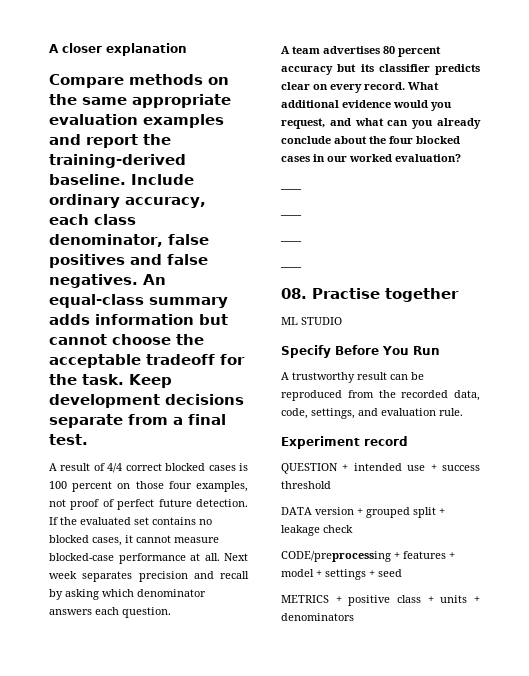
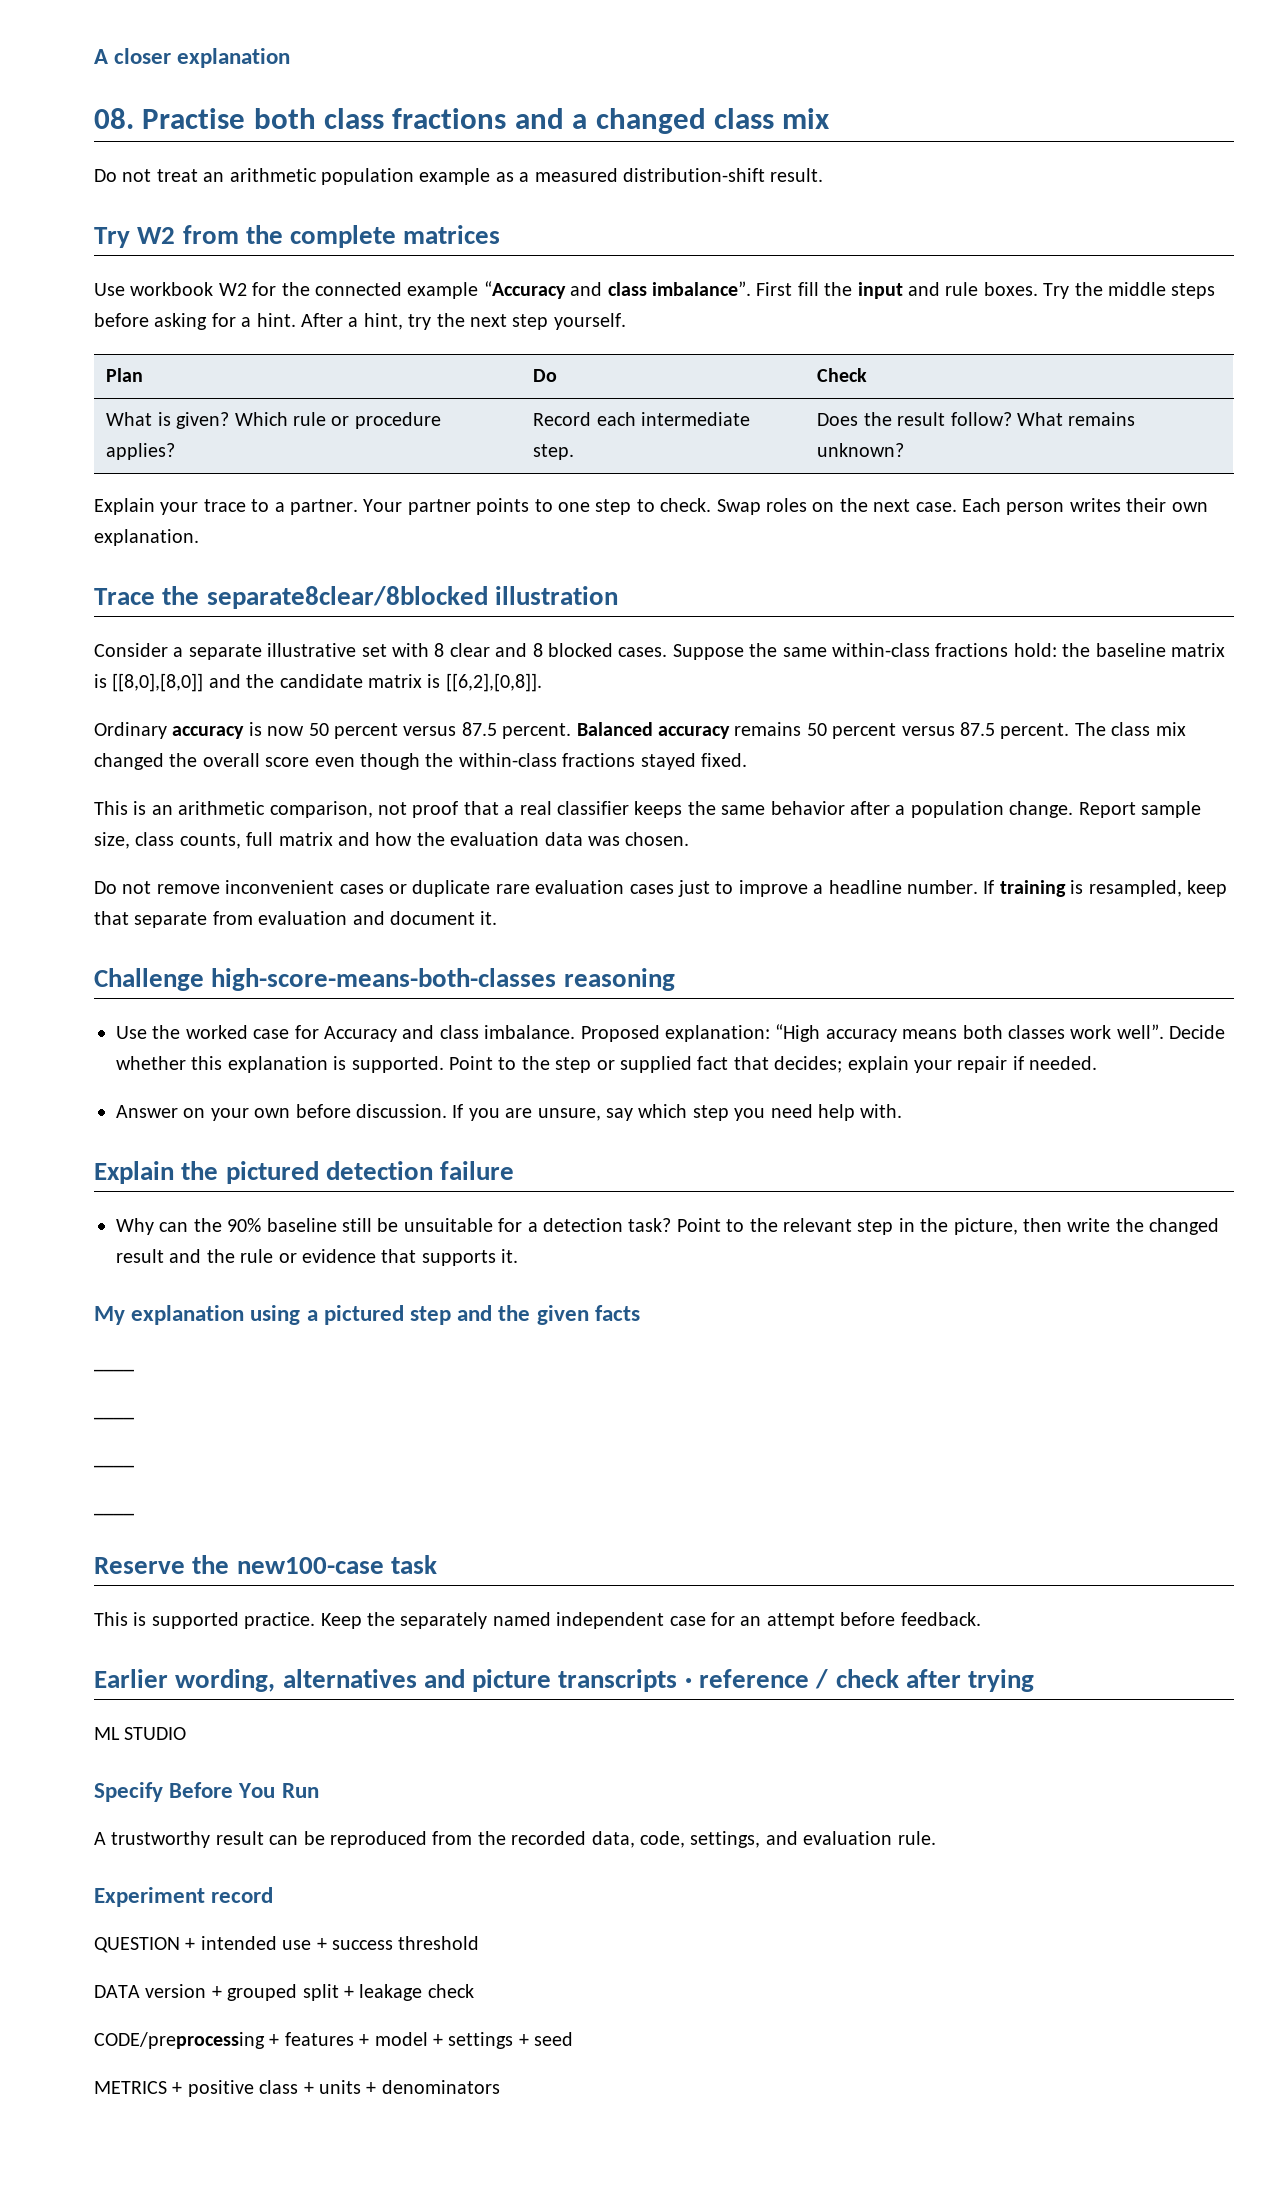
[49,74,229,88] [49,94,231,108] [49,114,224,128] [49,134,171,148] [49,154,186,168] [49,174,194,185] [49,194,206,208] [49,214,136,225] [49,234,209,247] [49,254,208,268] [49,274,166,288] [49,294,228,308] [49,314,228,325] [49,334,204,345] [49,354,245,368] [49,374,172,388] [49,394,244,408] [49,414,226,428] [49,434,88,445] [49,463,248,473] [49,481,248,492] [49,499,249,510] [49,517,212,525] [49,535,219,546] [49,553,248,564] [49,571,249,582] [49,589,206,600] [49,607,171,618] [281,46,441,57] [281,64,480,75] [281,82,439,93] [281,100,452,111] [281,118,481,129] [281,136,460,144] [281,154,461,162] [280,188,302,190] [280,214,302,216] [280,240,302,242] [280,266,302,268] [281,288,459,302] Compare methods on the same appropriate evaluation examples and report the training-derived baseline. Include ordinary accuracy, each class denominator, false positives and false negatives. An equal-class summary adds information but cannot choose the acceptable tradeoff for the task. Keep development decisions separate from a final test. // A result of 4/4 correct blocked cases is 100 percent on those four examples, not proof of perfect future detection. If the evaluated set contains no blocked cases, it cannot measure blocked-case performance at all. Next week separates precision and recall by asking which denominator answers each question. // A team advertises 80 percent accuracy but its classifier predicts clear on every record. What additional evidence would you request, and what can you already conclude about the four blocked cases in our worked evaluation? // ____ // ____ // ____ // ____ // 08. Practise together -> [94,108,830,134] [94,168,824,185] [94,225,501,248] [94,281,1216,299] [94,313,626,330] [106,368,144,382] [533,369,558,382] [817,368,868,382] [106,412,441,429] [106,443,176,460] [533,412,751,426] [533,444,575,460] [817,412,1136,426] [817,443,905,457] [94,498,1208,515] [94,529,199,546] [94,586,618,609] [94,643,1225,660] [94,673,542,692] [94,722,1186,739] [94,753,747,770] [94,801,1201,818] [94,832,690,849] [94,880,1227,897] [94,911,498,928] [94,968,675,991] [116,1024,1226,1042] [116,1056,1098,1073] [116,1104,903,1121] [94,1161,515,1184] [116,1218,1220,1235] [116,1249,519,1266] [94,1305,640,1325] [94,1368,134,1372] [94,1416,134,1420] [94,1464,134,1468] [94,1512,134,1516] [94,1555,437,1574] [94,1612,981,1629] [94,1669,1035,1692] 08. Practise both class fractions and a changed class mix // Do not treat an arithmetic population example as a measured distribution-shift result. // Try W2 from the complete matrices // Use workbook W2 for the connected example “Accuracy and class imbalance”. First fill the input and rule boxes. Try the middle steps before asking for a hint. After a hint, try the next step yourself. // Plan | Do | Check // What is given? Which rule or procedure applies? | Record each intermediate step. | Does the result follow? What remains unknown? // Explain your trace to a partner. Your partner points to one step to check. Swap roles on the next case. Each person writes their own explanation. // Trace the separate8clear/8blocked illustration // Consider a separate illustrative set with 8 clear and 8 blocked cases. Suppose the same within-class fractions hold: the baseline matrix is [[8,0],[8,0]] and the candidate matrix is [[6,2],[0,8]]. // Ordinary accuracy is now 50 percent versus 87.5 percent. Balanced accuracy remains 50 percent versus 87.5 percent. The class mix changed the overall score even though the within-class fractions stayed fixed. // This is an arithmetic comparison, not proof that a real classifier keeps the same behavior after a population change. Report sample size, class counts, full matrix and how the evaluation data was chosen. // Do not remove inconvenient cases or duplicate rare evaluation cases just to improve a headline number. If training is resampled, keep that separate from evaluation and document it. // Challenge high-score-means-both-classes reasoning // Use the worked case for Accuracy and class imbalance. Proposed explanation: “High accuracy means both classes work well”. Decide whether this explanation is supported. Point to the step or supplied fact that decides; explain your repair if needed. // Answer on your own before discussion. If you are unsure, say which step you need help with. // Explain the pictured detection failure // Why can the 90% baseline still be unsuitable for a detection task? Point to the relevant step in the picture, then write the changed result and the rule or evidence that supports it. // My explanation using a pictured step and the given facts // ____ // ____ // ____ // ____ // Reserve the new100-case task // This is supported practice. Keep the separately named independent case for an attempt before feedback. // Earlier wording, alternatives and picture transcripts · reference / check after trying

